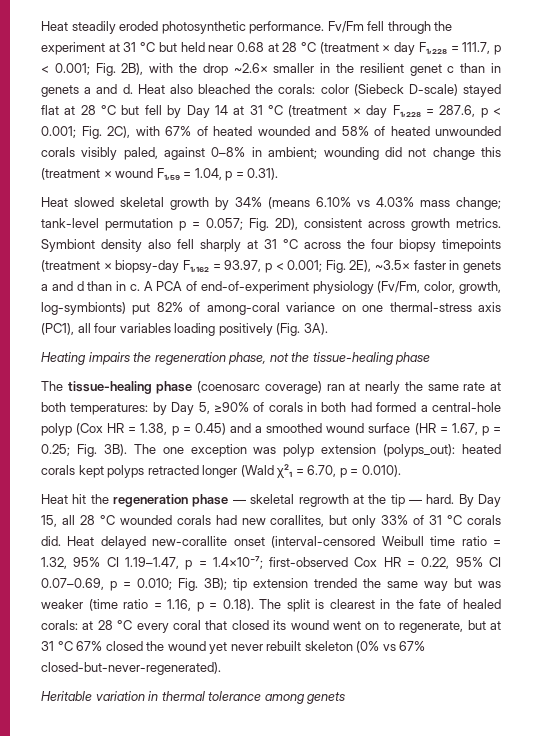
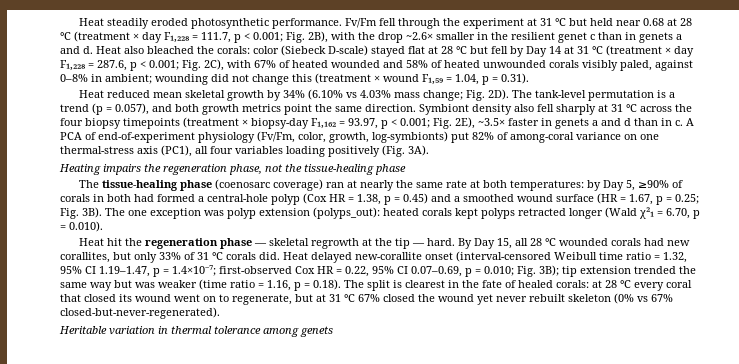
[74,197,114,207] slowed -> [106,90,182,98] reduced mean
[268,197,351,209] (means 6.10% -> [307,89,343,100] (6.10%
[41,218,501,231] tank-level permutation p = 0.057; Fig. 2D), consistent across growth metrics. -> [465,89,675,101] [60,103,416,115] Fig. 2D). The tank-level permutation is a trend (p = 0.057), and both growth metrics point the same direction.

